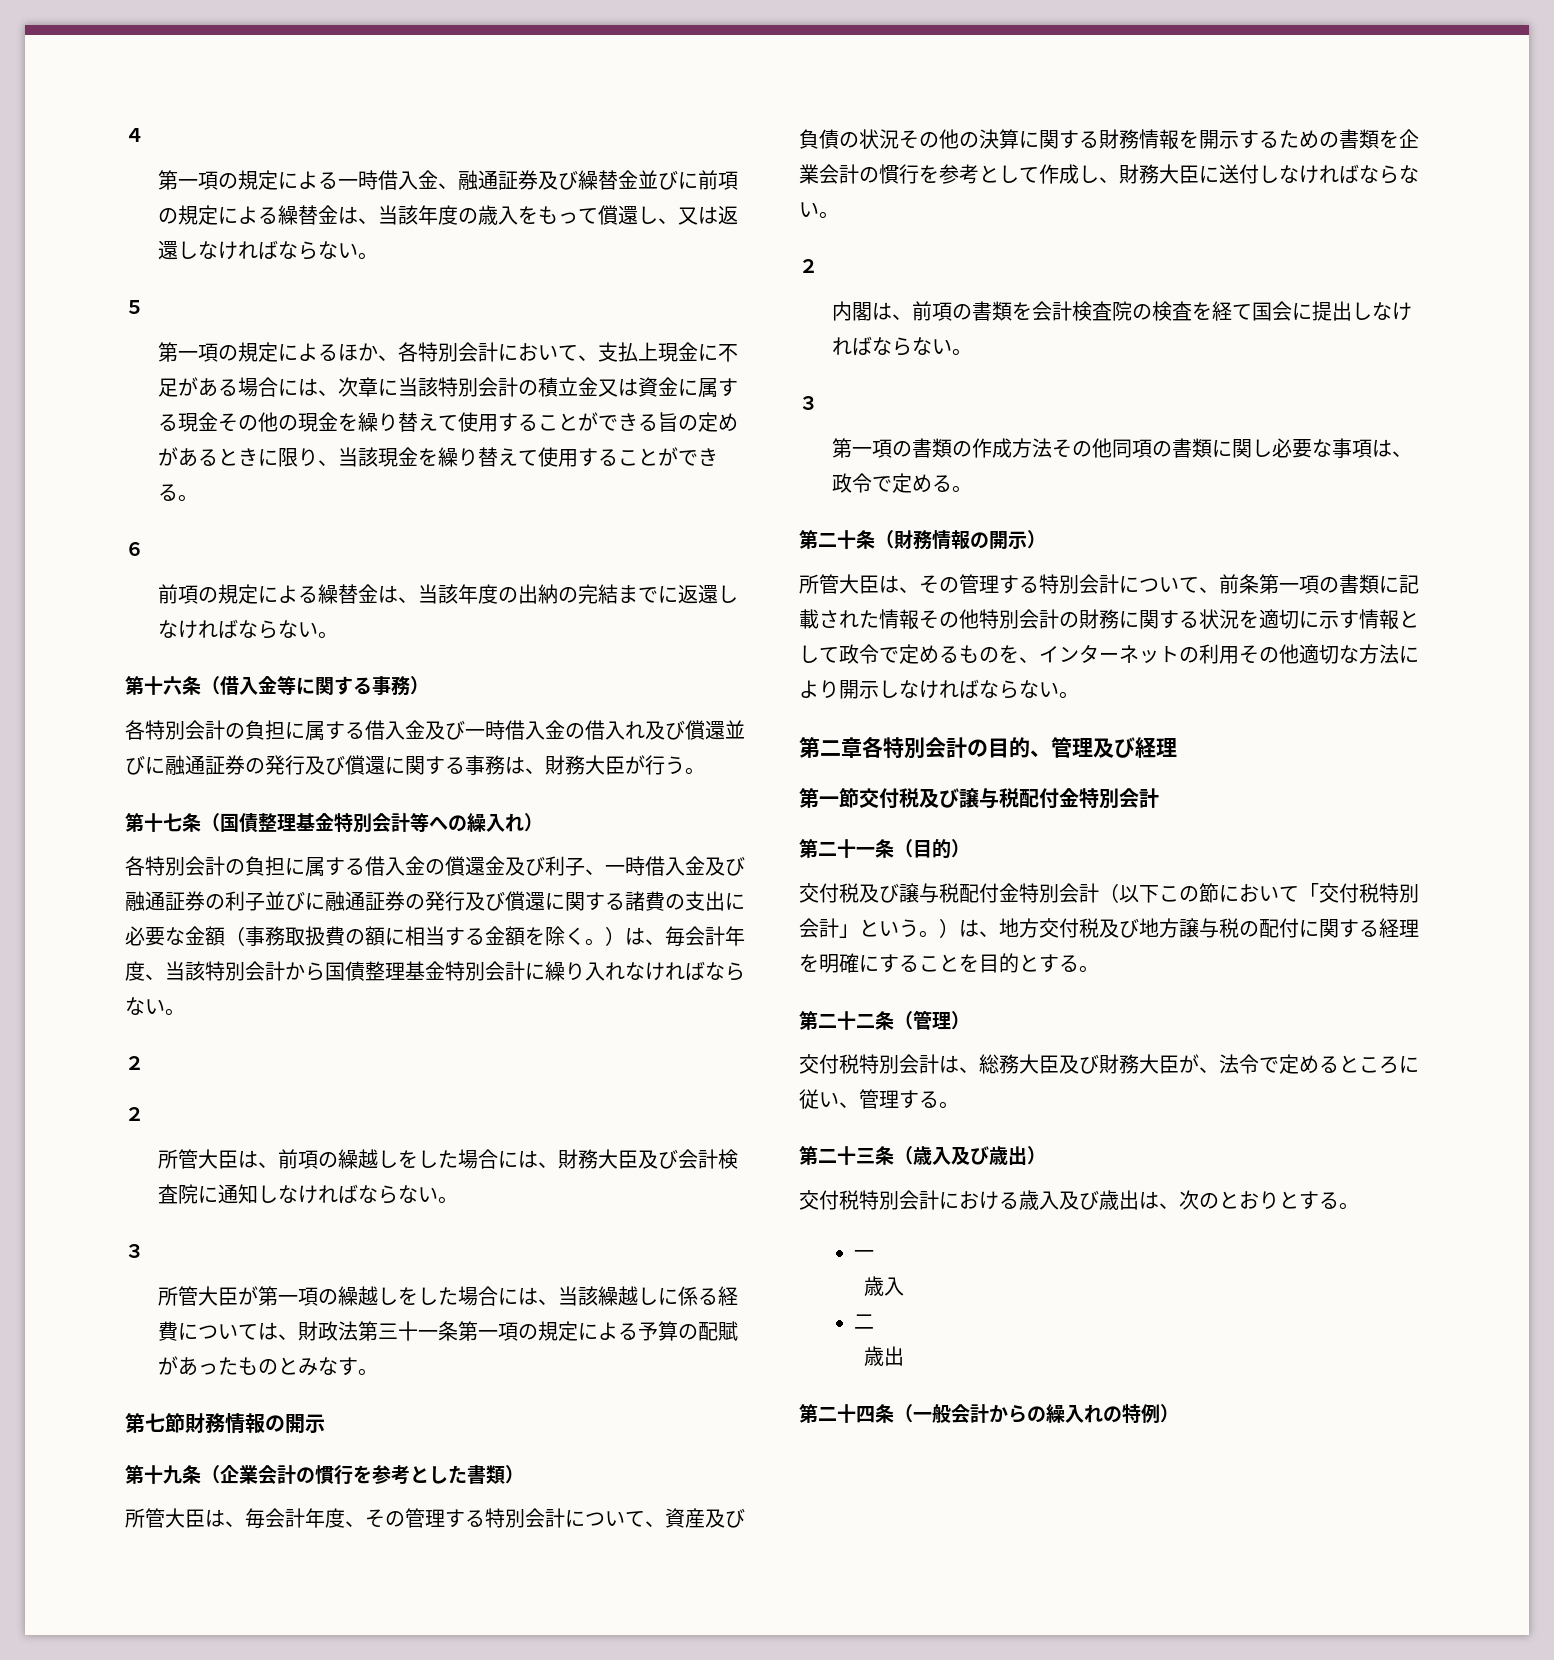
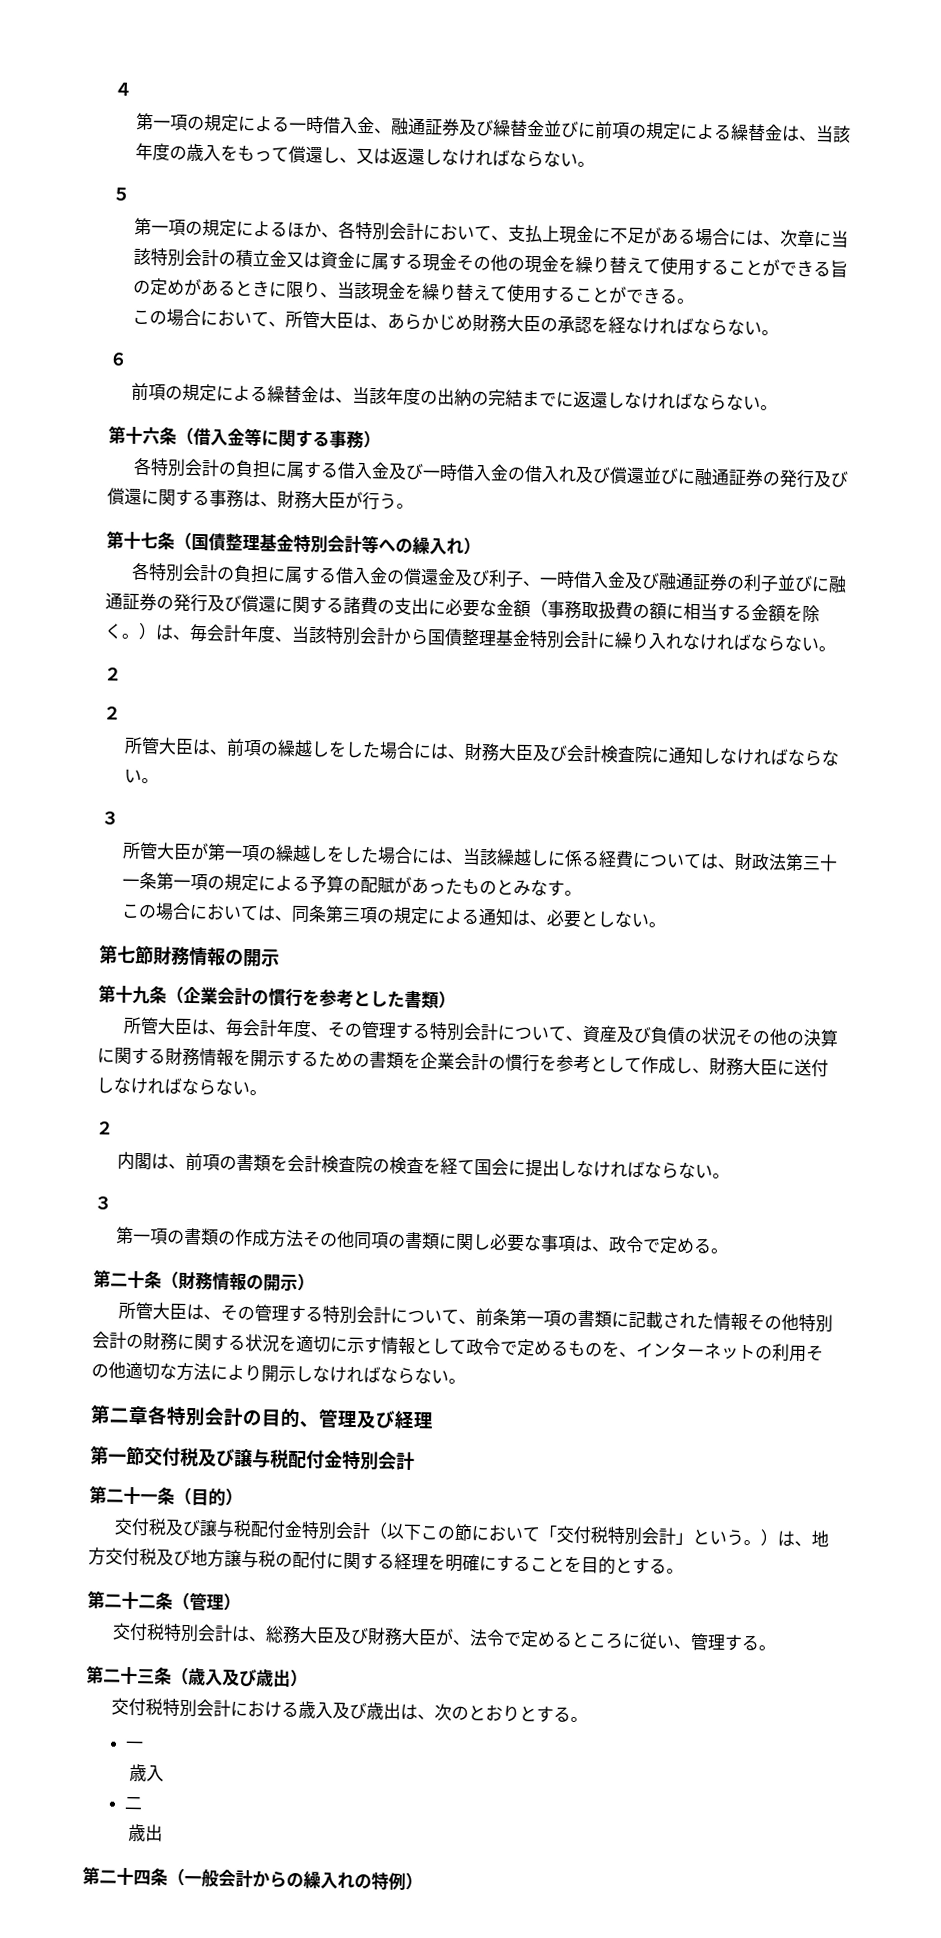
(198, 498) none -> [132,308,780,336] // この場合において、所管大臣は、あらかじめ財務大臣の承認を経なければならない。
(378, 1372) none -> [121,902,667,928] // この場合においては、同条第三項の規定による通知は、必要としない。

